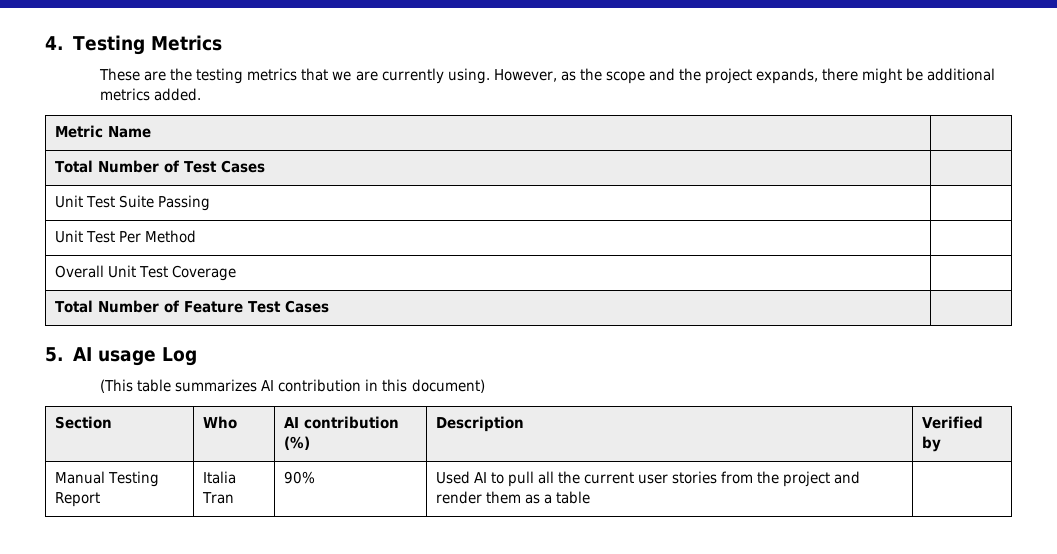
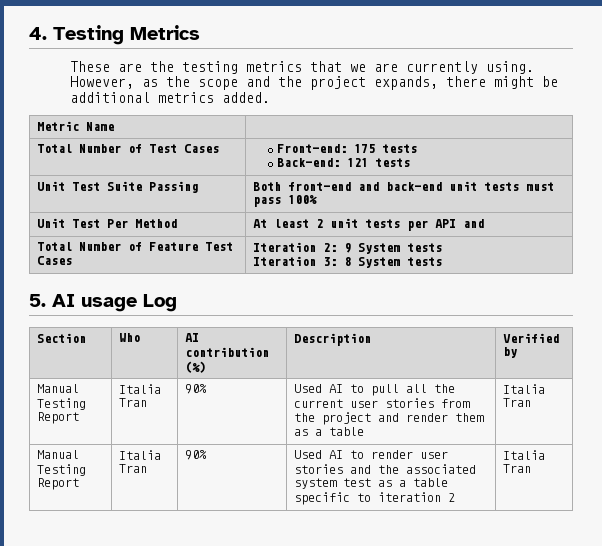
[54,195,210,211] [54,230,196,243] [54,265,236,281] // Unit Test Suite Passing | // Unit Test Per Method | // Overall Unit Test Coverage | -> [277,144,418,153] [277,158,411,167] [37,181,199,193] [253,181,555,191] [253,195,318,207] [37,218,178,228] [253,218,485,231] Front-end: 175 tests // Back-end: 121 tests // Unit Test Suite Passing | Both front-end and back-end unit tests must pass 100% // Unit Test Per Method | At least 2 unit tests per API and
[45,347,197,366] [100,379,485,393] // 5. AI usage Log // (This table summarizes AI contribution in this document) -> [253,242,443,254] [253,256,443,268] [29,294,177,312] Iteration 2: 9 System tests // Iteration 3: 8 System tests // 5. AI usage Log
(590, 497) none -> [503,384,546,394] [503,398,532,407] [37,450,80,459] [37,464,87,476] [37,478,80,490] [119,450,162,460] [119,464,148,473] [185,450,208,460] [294,450,449,459] [294,464,477,474] [294,478,449,489] [294,492,456,505] [503,450,546,460] [503,464,532,473] Italia Tran // Manual Testing Report | Italia Tran | 90% | Used AI to render user stories and the associated system test as a table specific to iteration 2 | Italia Tran

